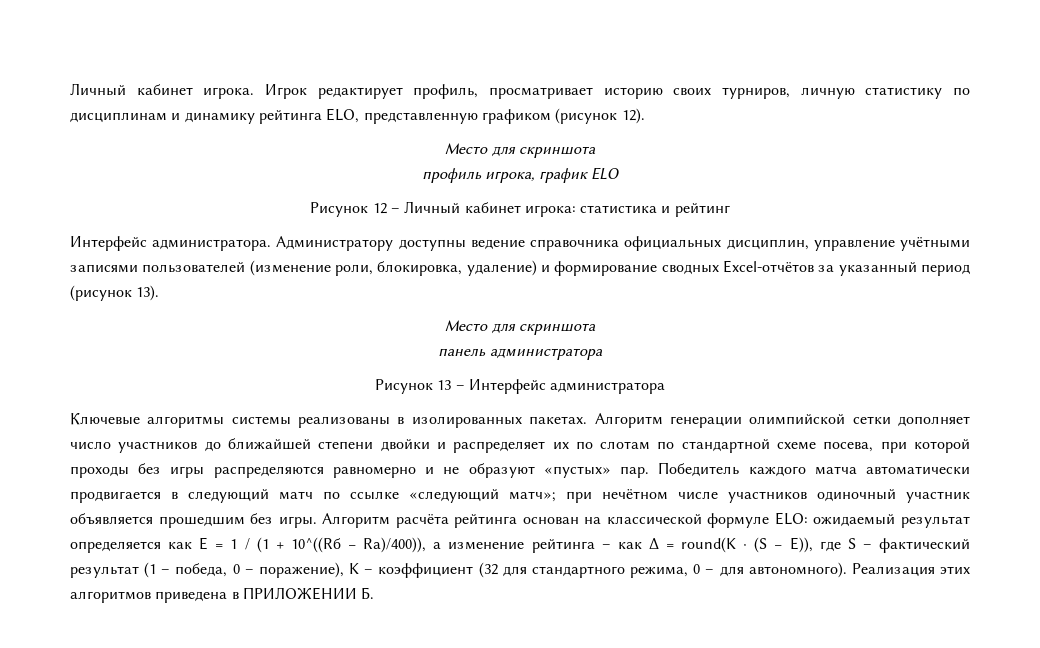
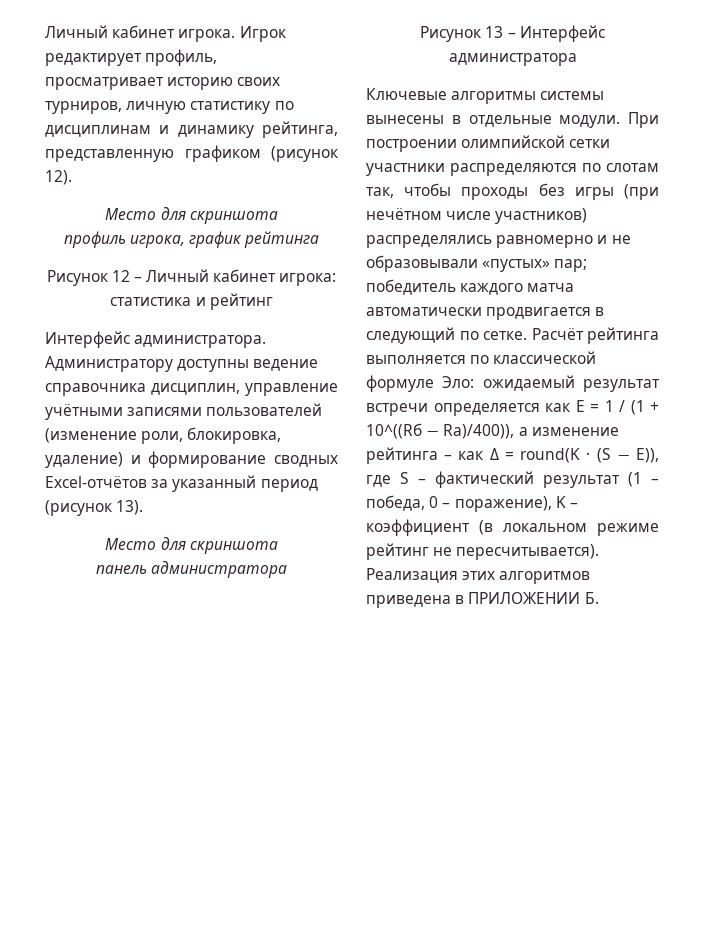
[258,108,360,124] рейтинга ELO, -> [262,121,338,138] рейтинга,
[591,167,620,180] ELO -> [244,231,320,248] рейтинга
[624,236,722,251] официальных -> (146, 389) none
[298,413,971,428] [70,438,970,453] [70,462,740,478] реализованы в изолированных пакетах. Алгоритм генерации олимпийской сетки дополняет число участников до ближайшей степени двойки и распределяет их по слотам по стандартной схеме посева, при которой проходы без игры распределяются равномерно и не образуют «пустых» пар. Победитель -> [366,112,659,128] [366,135,611,152] [366,163,659,176] [366,183,659,200] [366,208,588,224] [366,235,631,248] [366,255,588,272] [366,279,456,295] вынесены в отдельные модули. При построении олимпийской сетки участники распределяются по слотам так, чтобы проходы без игры (при нечётном числе участников) распределялись равномерно и не образовывали «пустых» пар; победитель
[279,489,970,503] [70,513,602,528] матч по ссылке «следующий матч»; при нечётном числе участников одиночный участник объявляется прошедшим без игры. Алгоритм расчёта рейтинга основан на -> [459,327,659,344] [366,355,490,364] по сетке. Расчёт рейтинга выполняется по
[774,512,808,525] ELO: -> [442,376,475,388] Эло:
(971, 522) none -> [366,403,428,416] встречи
[478,562,847,578] (32 для стандартного режима, 0 – для автономного). -> [479,520,659,536] [366,543,600,560] (в локальном режиме рейтинг не пересчитывается).

